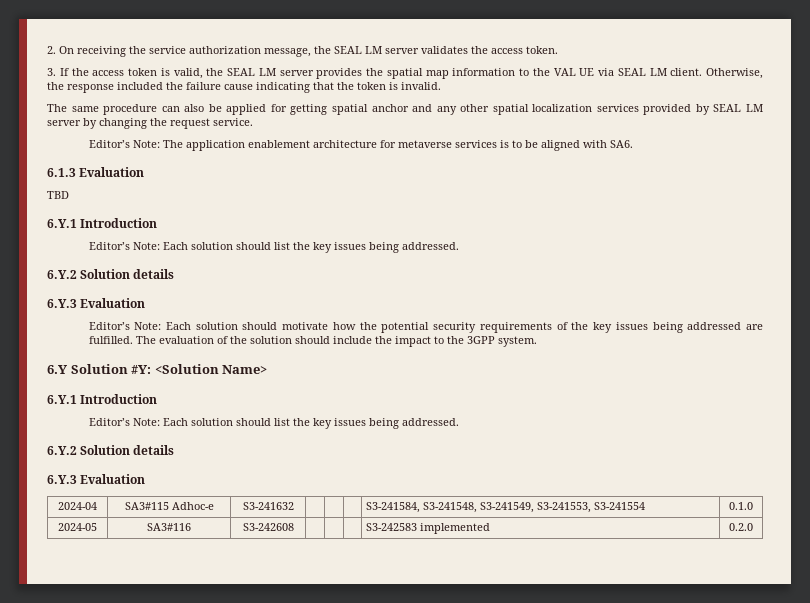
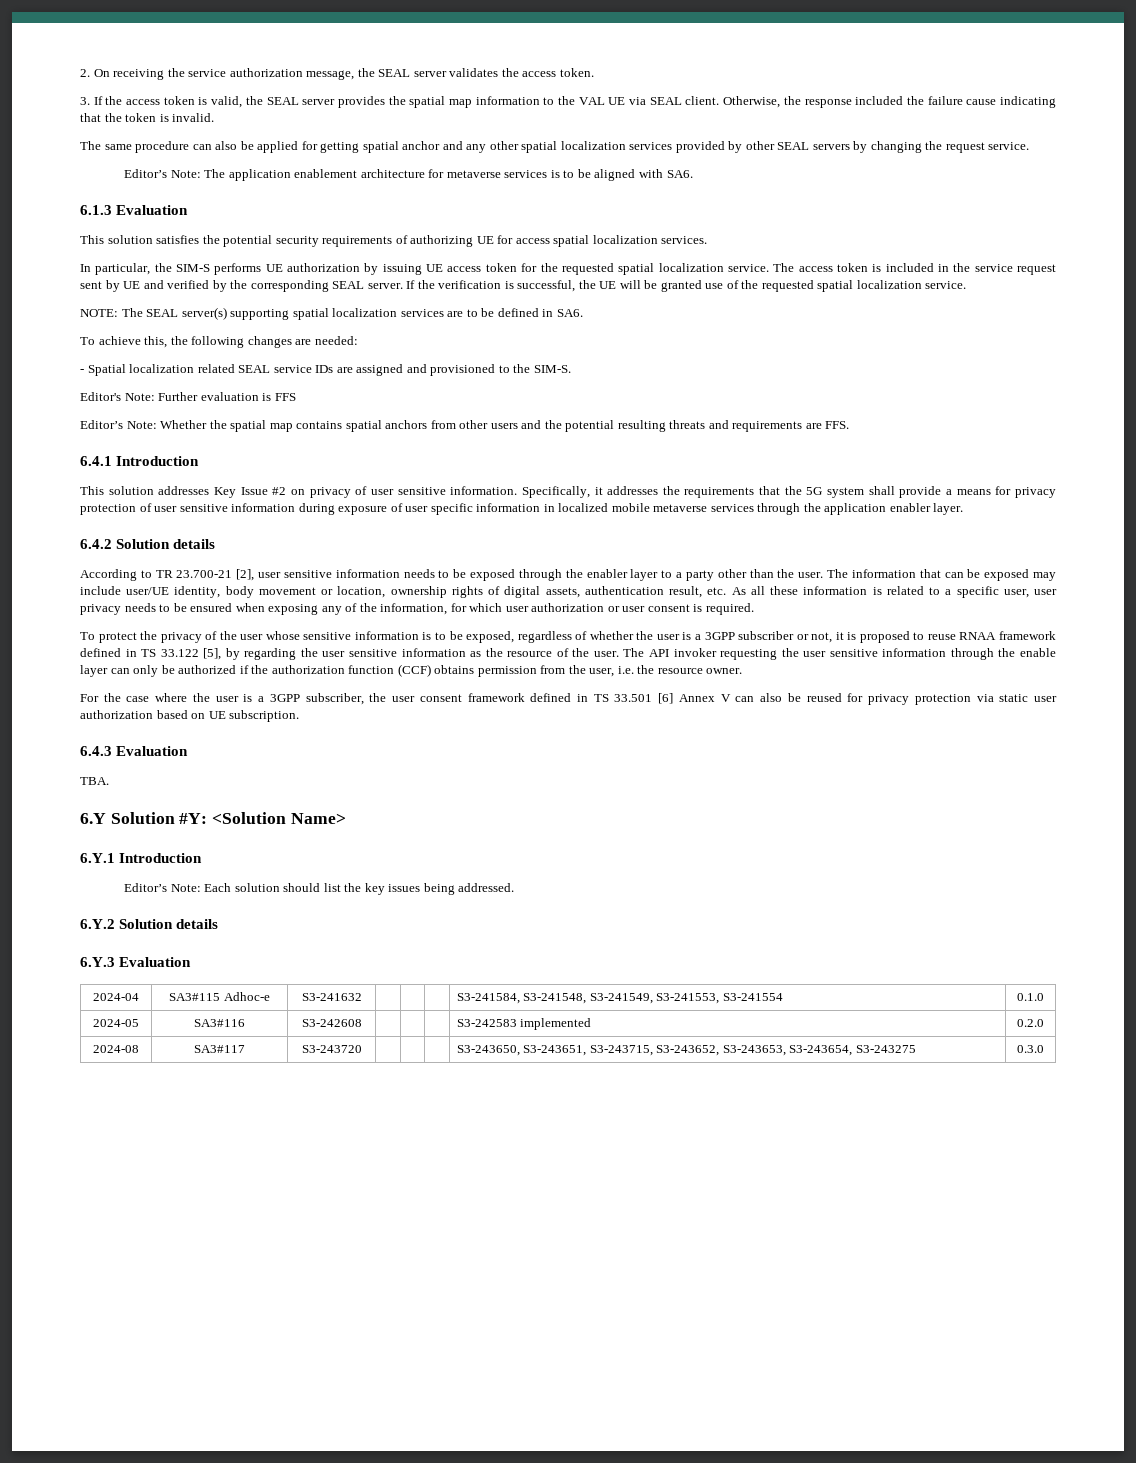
[365,46,382,54] LM -> (411, 73) none
[258,68,276,76] LM -> (299, 101) none
[649,68,667,76] LM -> (682, 101) none
[713,104,763,112] [47,120,81,126] SEAL LM server -> [745,141,850,150] other SEAL servers
[47,191,69,199] [47,218,158,228] [88,242,459,253] [47,269,175,279] [47,298,146,308] [88,322,356,330] TBD // 6.Y.1 Introduction // Editor’s Note: Each solution should list the key issues being addressed. // 6.Y.2 Solution details // 6.Y.3 Evaluation // Editor’s Note: Each solution should motivate how -> [80,235,200,244] This solution satisfies
[571,322,763,333] [88,336,537,347] the key issues being addressed are fulfilled. The evaluation of the solution should include the impact to the 3GPP system. -> [410,235,708,247] [80,263,1056,275] [80,280,967,292] [80,307,583,320] [80,336,358,348] [80,364,571,376] [80,392,296,401] [80,420,850,432] [80,456,200,466] [80,486,1057,498] [80,503,964,515] [80,539,216,549] [80,569,1056,581] [80,586,1058,598] [80,603,754,615] [80,631,1056,643] [80,648,1056,660] [80,664,743,677] [80,693,1058,705] [80,710,300,722] [80,746,189,756] [80,777,109,785] authorizing UE for access spatial localization services. // In particular, the SIM-S performs UE authorization by issuing UE access token for the requested spatial localization service. The access token is included in the service request sent by UE and verified by the corresponding SEAL server. If the verification is successful, the UE will be granted use of the requested spatial localization service. // NOTE: The SEAL server(s) supporting spatial localization services are to be defined in SA6. // To achieve this, the following changes are needed: // - Spatial localization related SEAL service IDs are assigned and provisioned to the SIM-S. // Editor's Note: Further evaluation is FFS // Editor’s Note: Whether the spatial map contains spatial anchors from other users and the potential resulting threats and requirements are FFS. // 6.4.1 Introduction // This solution addresses Key Issue #2 on privacy of user sensitive information. Specifically, it addresses the requirements that the 5G system shall provide a means for privacy protection of user sensitive information during exposure of user specific information in localized mobile metaverse services through the application enabler layer. // 6.4.2 Solution details // According to TR 23.700-21 [2], user sensitive information needs to be exposed through the enabler layer to a party other than the user. The information that can be exposed may include user/UE identity, body movement or location, ownership rights of digital assets, authentication result, etc. As all these information is related to a specific user, user privacy needs to be ensured when exposing any of the information, for which user authorization or user consent is required. // To protect the privacy of the user whose sensitive information is to be exposed, regardless of whether the user is a 3GPP subscriber or not, it is proposed to reuse RNAA framework defined in TS 33.122 [5], by regarding the user sensitive information as the resource of the user. The API invoker requesting the user sensitive information through the enable layer can only be authorized if the authorization function (CCF) obtains permission from the user, i.e. the resource owner. // For the case where the user is a 3GPP subscriber, the user consent framework defined in TS 33.501 [6] Annex V can also be reused for privacy protection via static user authorization based on UE subscription. // 6.4.3 Evaluation // TBA.
(753, 527) none -> [93,1045,139,1053] [194,1045,245,1053] [301,1045,362,1053] [456,1045,916,1056] [1017,1045,1044,1053] // 2024-08 | SA3#117 | S3‑243720 | | | | S3-243650, S3-243651, S3-243715, S3-243652, S3-243653, S3-243654, S3-243275 | 0.3.0

